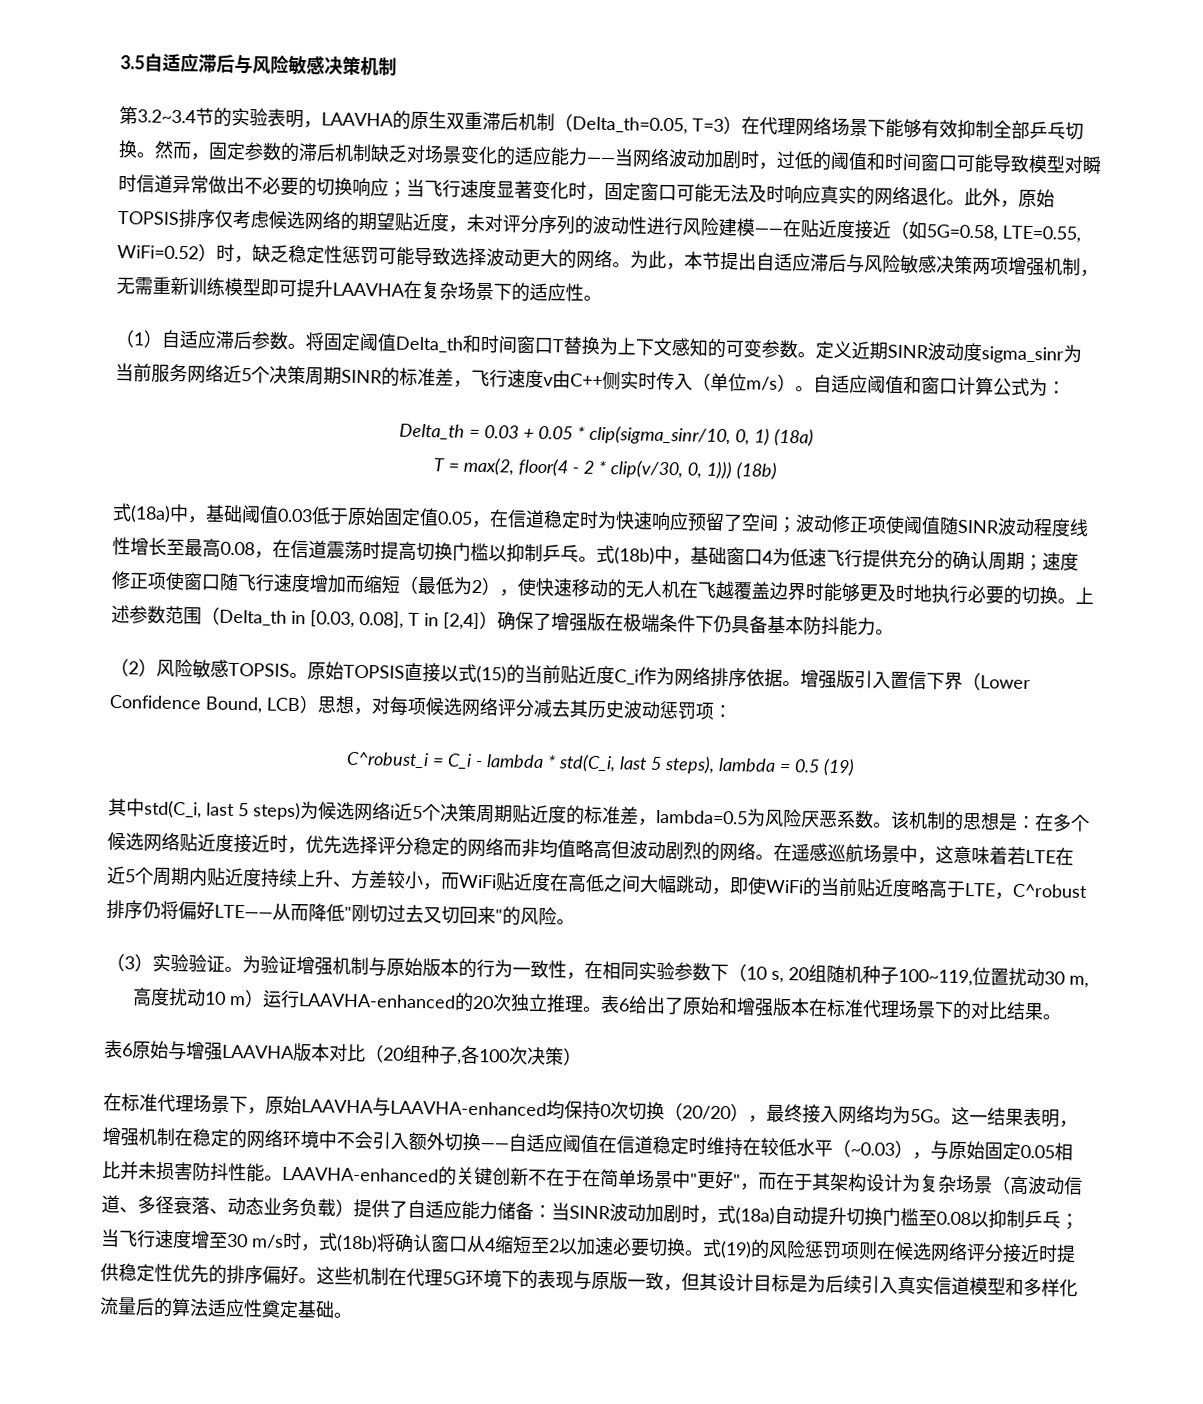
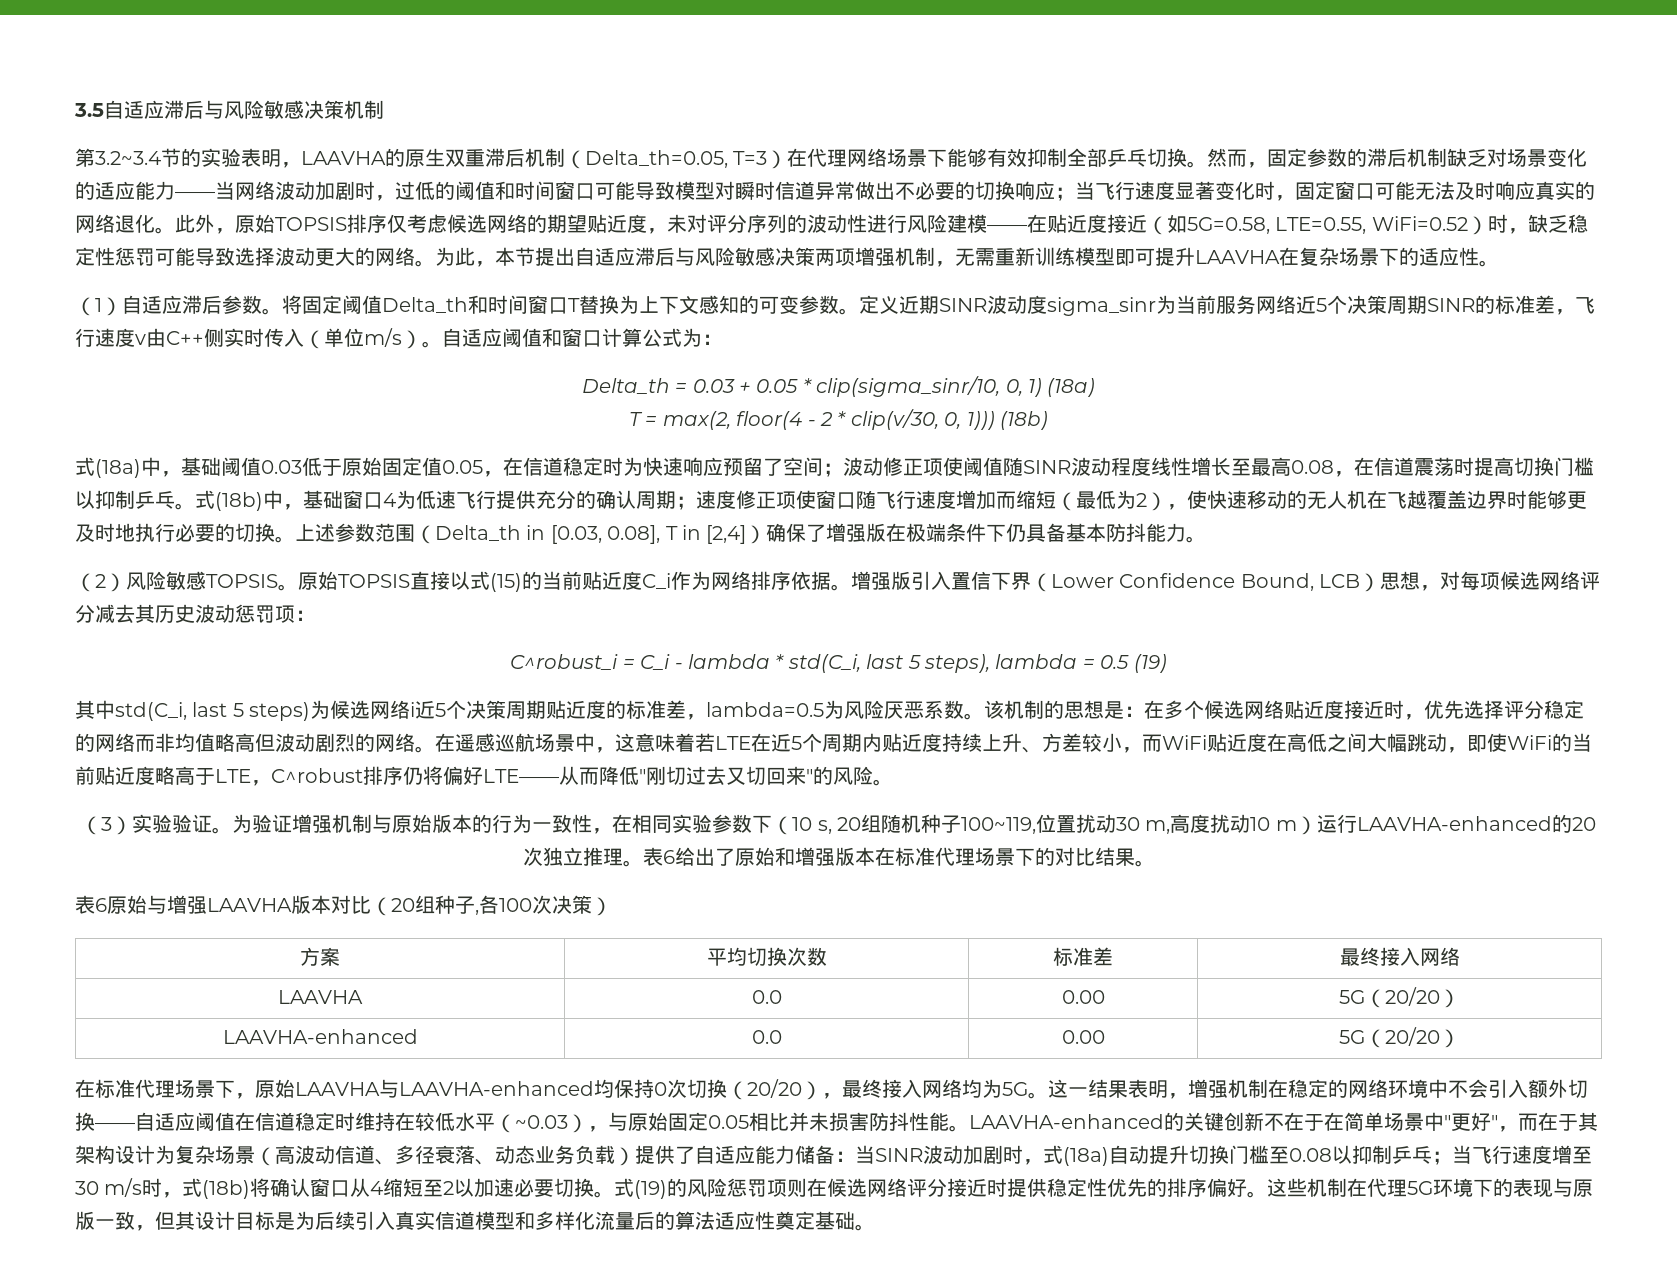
(582, 1056) none -> [300,947,340,966] [706,947,827,966] [1053,947,1113,966] [1339,947,1460,966] [278,990,363,1004] [751,990,782,1004] [1061,990,1105,1004] [1339,987,1460,1008] [222,1029,418,1044] [751,1030,782,1044] [1061,1030,1105,1044] [1339,1027,1460,1048] // 方案 | 平均切换次数 | 标准差 | 最终接入网络 // LAAVHA | 0.0 | 0.00 | 5G（20/20） // LAAVHA-enhanced | 0.0 | 0.00 | 5G（20/20）

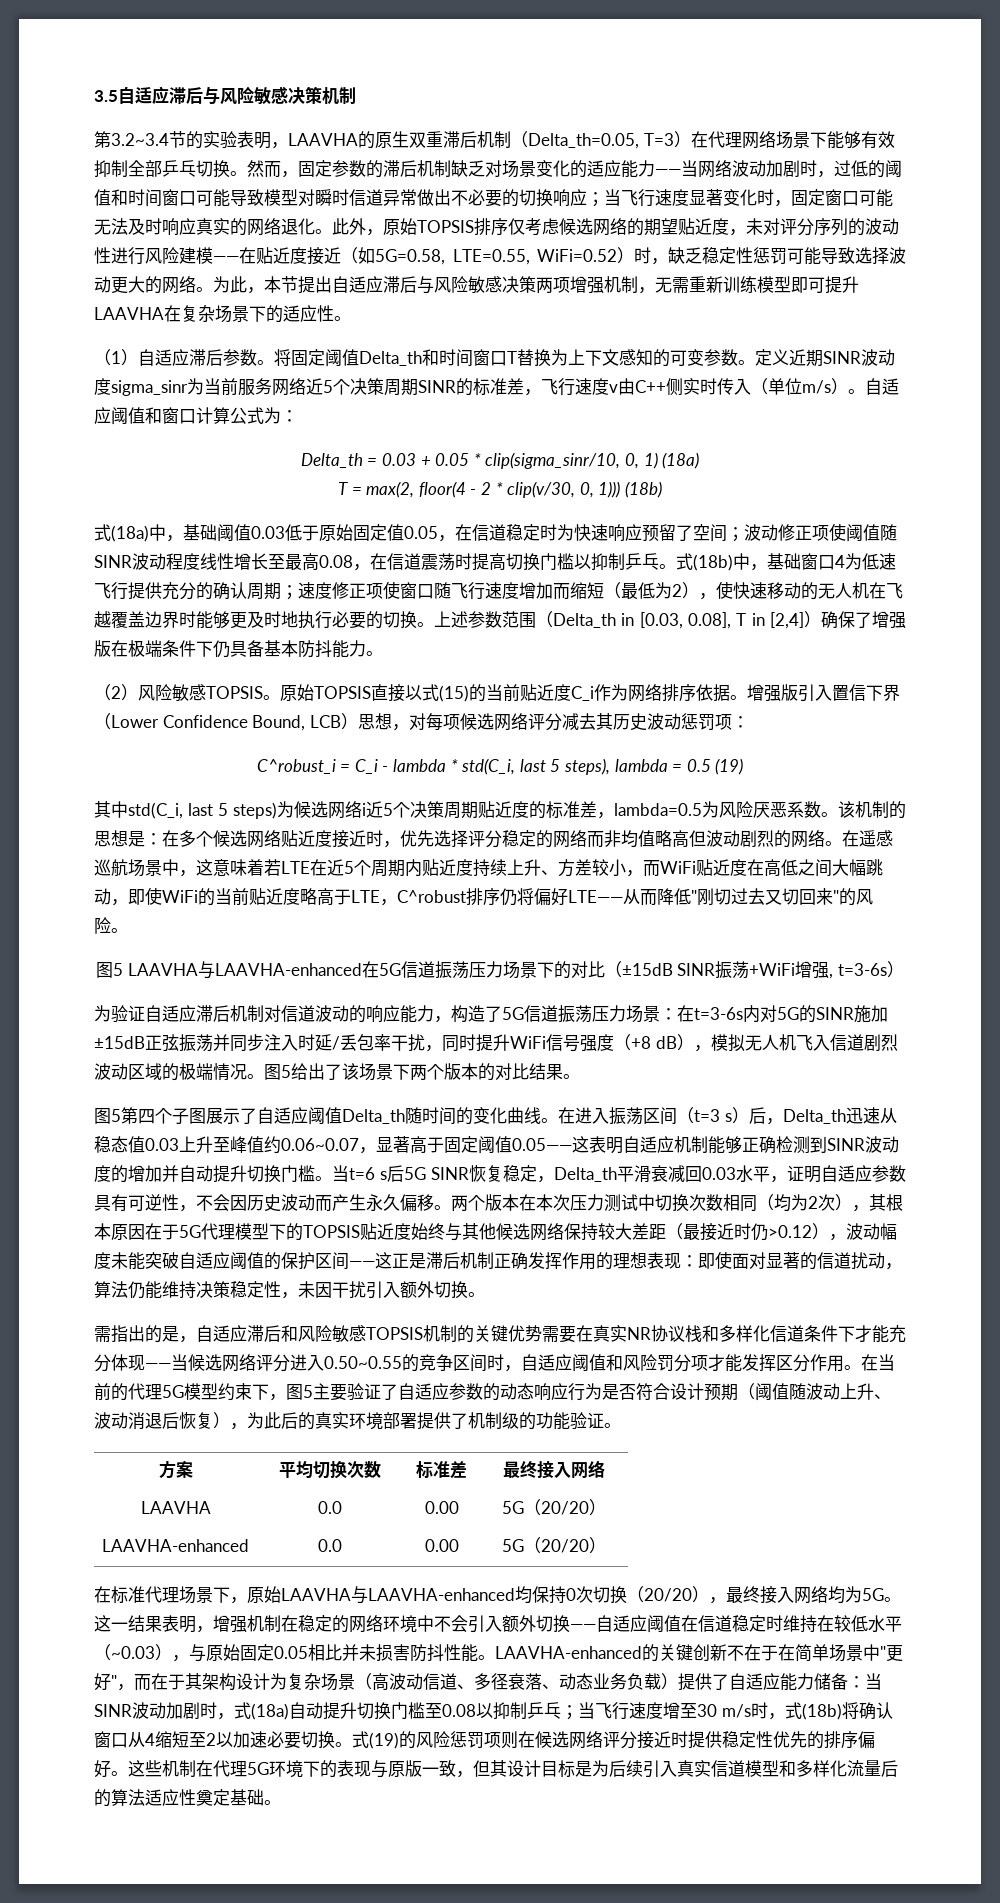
[81,814,1596,835] [522,847,1155,867] [75,895,612,916] （3）实验验证。为验证增强机制与原始版本的行为一致性，在相同实验参数下（10 s, 20组随机种子100~119,位置扰动30 m,高度扰动10 m）运行LAAVHA-enhanced的20次独立推理。表6给出了原始和增强版本在标准代理场景下的对比结果。 // 表6原始与增强LAAVHA版本对比（20组种子,各100次决策） -> [96,961,904,979] [94,1005,888,1023] [94,1034,898,1052] [94,1063,580,1081] [94,1107,897,1125] [94,1136,899,1154] [94,1165,906,1183] [94,1194,903,1212] [94,1223,897,1241] [94,1251,902,1270] [94,1281,485,1299] [94,1325,906,1343] [94,1354,895,1372] [94,1383,891,1401] [94,1412,621,1430] 图5 LAAVHA与LAAVHA-enhanced在5G信道振荡压力场景下的对比（±15dB SINR振荡+WiFi增强, t=3-6s） // 为验证自适应滞后机制对信道波动的响应能力，构造了5G信道振荡压力场景：在t=3-6s内对5G的SINR施加±15dB正弦振荡并同步注入时延/丢包率干扰，同时提升WiFi信号强度（+8 dB），模拟无人机飞入信道剧烈波动区域的极端情况。图5给出了该场景下两个版本的对比结果。 // 图5第四个子图展示了自适应阈值Delta_th随时间的变化曲线。在进入振荡区间（t=3 s）后，Delta_th迅速从稳态值0.03上升至峰值约0.06~0.07，显著高于固定阈值0.05——这表明自适应机制能够正确检测到SINR波动度的增加并自动提升切换门槛。当t=6 s后5G SINR恢复稳定，Delta_th平滑衰减回0.03水平，证明自适应参数具有可逆性，不会因历史波动而产生永久偏移。两个版本在本次压力测试中切换次数相同（均为2次），其根本原因在于5G代理模型下的TOPSIS贴近度始终与其他候选网络保持较大差距（最接近时仍>0.12），波动幅度未能突破自适应阈值的保护区间——这正是滞后机制正确发挥作用的理想表现：即使面对显著的信道扰动，算法仍能维持决策稳定性，未因干扰引入额外切换。 // 需指出的是，自适应滞后和风险敏感TOPSIS机制的关键优势需要在真实NR协议栈和多样化信道条件下才能充分体现——当候选网络评分进入0.50~0.55的竞争区间时，自适应阈值和风险罚分项才能发挥区分作用。在当前的代理5G模型约束下，图5主要验证了自适应参数的动态响应行为是否符合设计预期（阈值随波动上升、波动消退后恢复），为此后的真实环境部署提供了机制级的功能验证。

